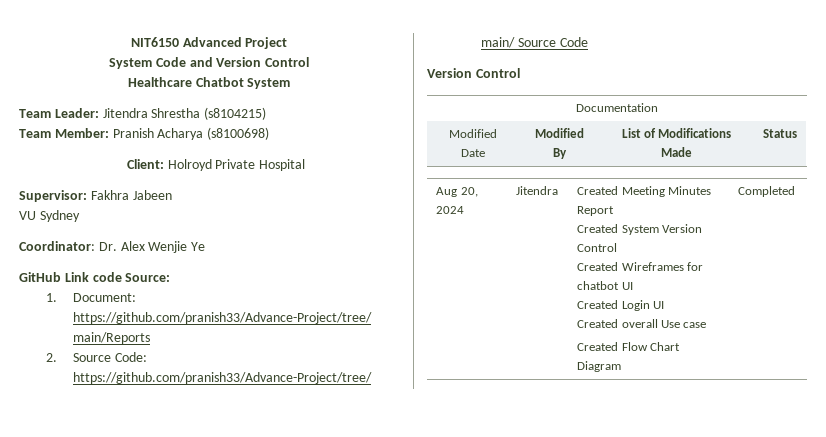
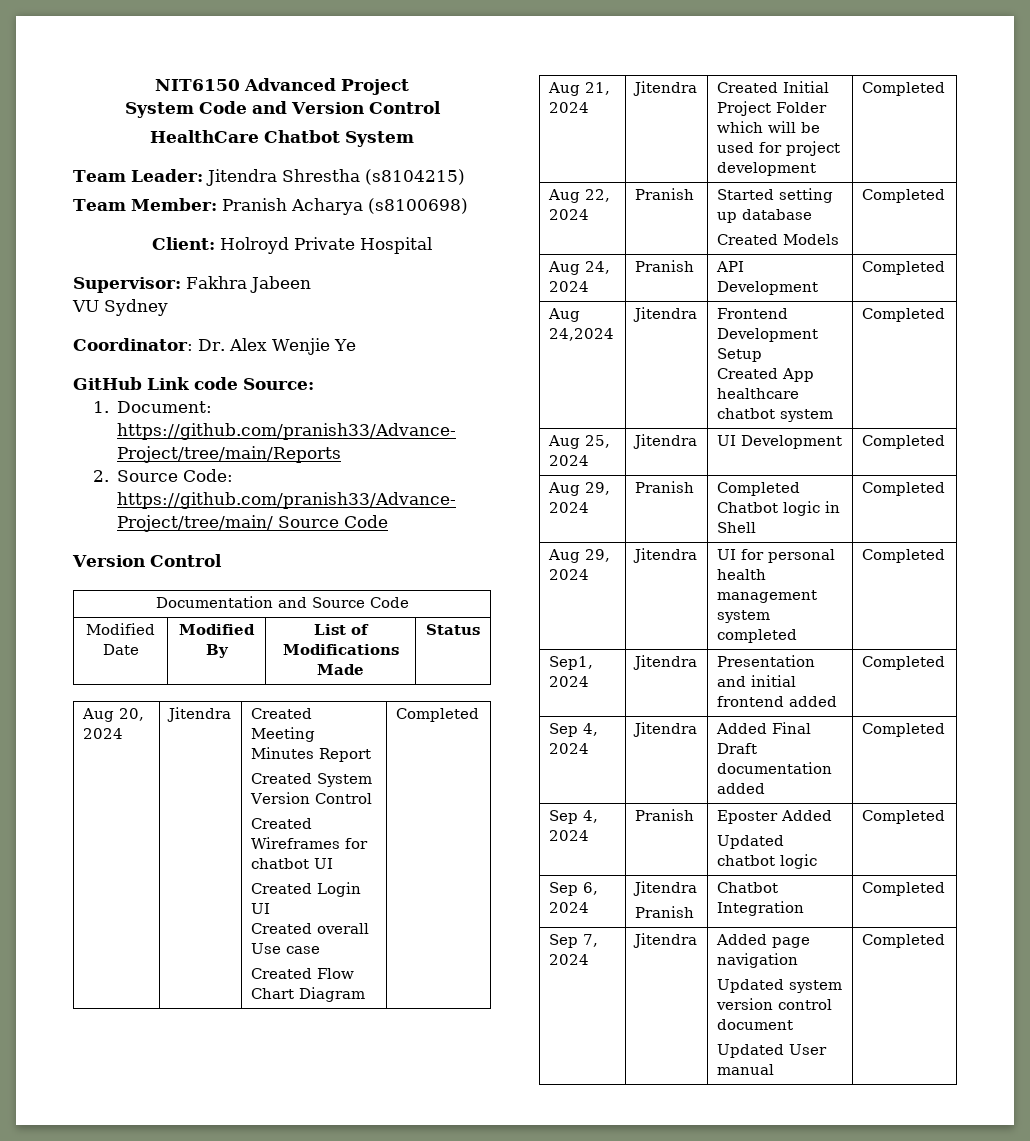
[127,77,192,87] Healthcare -> [150,130,259,143] HealthCare
(658, 107) none -> [277,597,409,608] and Source Code
(796, 191) none -> [547,82,610,96] [548,102,589,113] [632,81,697,96] [716,81,829,93] [716,101,827,116] [716,121,820,133] [716,141,840,156] [716,162,816,176] [861,82,945,96] [547,189,610,203] [548,209,589,220] [634,188,694,200] [716,188,833,203] [716,209,812,223] [716,234,839,245] [861,189,945,203] [547,261,610,275] [548,281,589,292] [634,260,694,272] [715,261,744,272] [716,281,818,295] [861,261,945,275] [547,308,580,322] [548,328,614,341] [632,307,697,322] [716,308,788,319] [716,328,818,342] [716,348,762,362] [716,368,814,382] [716,388,799,399] [716,408,833,422] [861,308,945,322] [547,435,610,449] [548,455,589,466] [632,434,697,449] [716,435,842,449] [861,435,945,449] [547,482,610,496] [548,502,589,513] [634,481,694,493] [716,482,800,496] [716,501,840,516] [716,522,756,533] [861,482,945,496] [547,549,610,563] [548,569,589,580] [632,548,697,563] [716,549,835,563] [716,569,766,580] [716,590,817,603] [716,610,770,623] [716,629,797,643] [861,549,945,563] [548,656,593,670] [548,676,589,687] [632,655,697,670] [716,655,815,667] [716,675,796,687] [716,696,837,707] [861,656,945,670] [548,723,598,737] [548,743,589,754] [632,722,697,737] [715,722,811,734] [716,743,757,754] [716,762,832,774] [716,783,765,794] [861,723,945,737] [548,810,598,824] [548,830,589,841] [634,809,694,821] [716,810,832,824] [716,835,784,849] [716,854,817,869] [861,810,945,824] [548,882,598,896] [548,902,589,913] [632,881,697,896] [634,906,694,918] [716,882,778,893] [716,901,804,916] [861,882,945,896] [548,934,598,948] [548,954,589,965] [632,933,697,948] [715,934,810,948] [716,953,798,968] [716,979,842,993] [715,998,832,1010] [716,1019,793,1030] [716,1044,827,1058] [716,1064,774,1075] [861,934,945,948] // Aug 21, 2024 | Jitendra | Created Initial Project Folder which will be used for project development | Completed // Aug 22, 2024 | Pranish | Started setting up database // Created Models | Completed // Aug 24, 2024 | Pranish | API Development | Completed // Aug 24,2024 | Jitendra | Frontend Development Setup // Created App healthcare chatbot system | Completed // Aug 25, 2024 | Jitendra | UI Development | Completed // Aug 29, 2024 | Pranish | Completed Chatbot logic in Shell | Completed // Aug 29, 2024 | Jitendra | UI for personal health management system completed | Completed // Sep1, 2024 | Jitendra | Presentation and initial frontend added | Completed // Sep 4, 2024 | Jitendra | Added Final Draft documentation added | Completed // Sep 4, 2024 | Pranish | Eposter Added // Updated chatbot logic | Completed // Sep 6, 2024 | Jitendra // Pranish | Chatbot Integration | Completed // Sep 7, 2024 | Jitendra | Added page navigation // Updated system version control document // Updated User manual | Completed

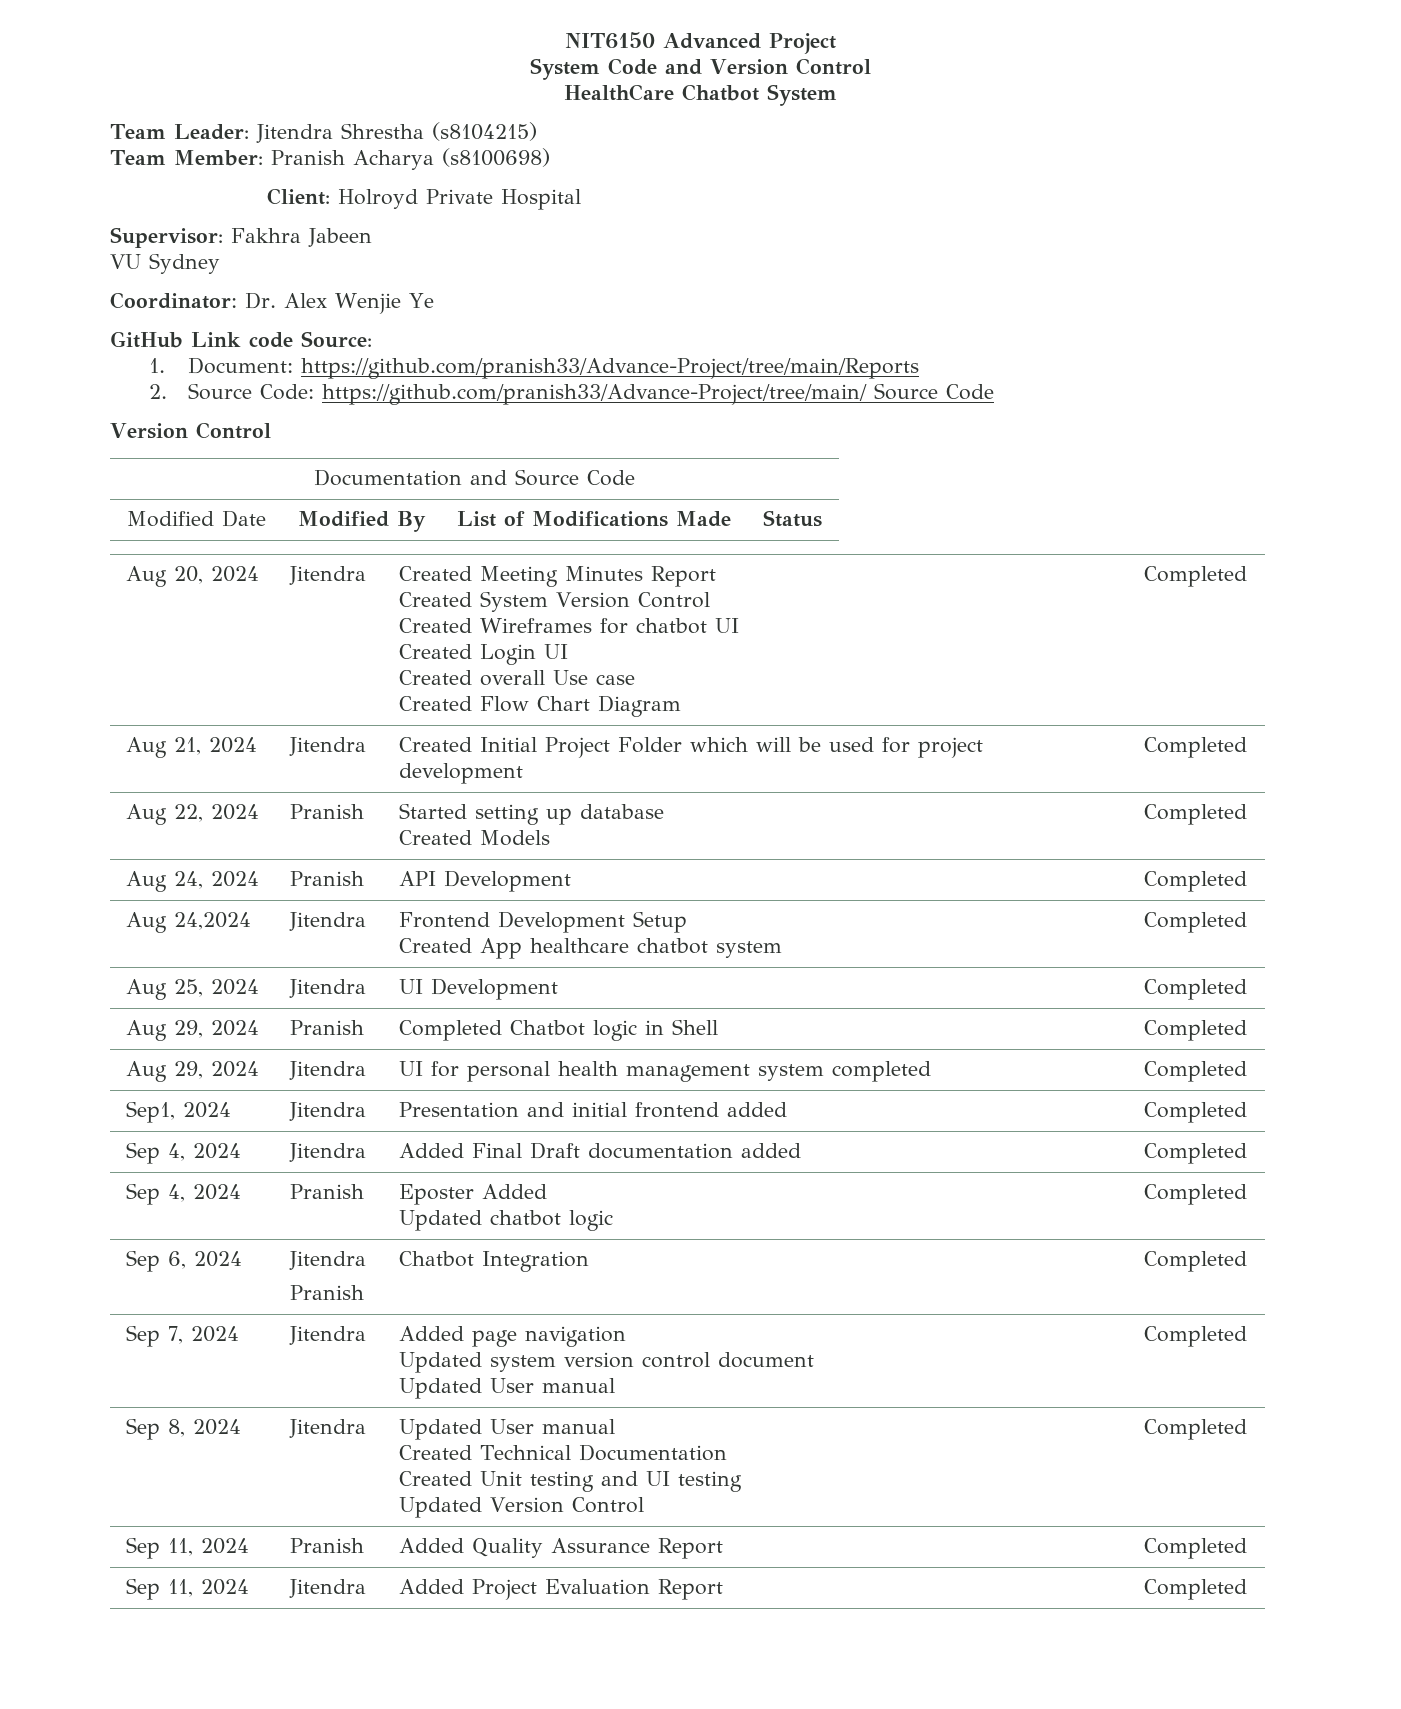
(945, 941) none -> [125,1418,241,1440] [288,1419,366,1438] [398,1419,615,1440] [398,1444,727,1461] [398,1471,742,1492] [398,1497,644,1518] [1143,1419,1247,1440] [125,1537,249,1559] [289,1538,364,1553] [398,1538,723,1559] [1143,1538,1247,1559] [125,1578,249,1600] [288,1579,366,1598] [398,1579,723,1600] [1143,1579,1247,1600] // Sep 8, 2024 | Jitendra | Updated User manual // Created Technical Documentation // Created Unit testing and UI testing // Updated Version Control | Completed // Sep 11, 2024 | Pranish | Added Quality Assurance Report | Completed // Sep 11, 2024 | Jitendra | Added Project Evaluation Report | Completed

